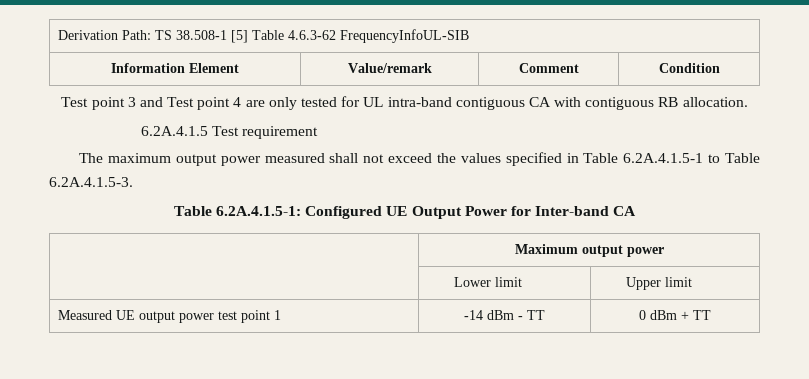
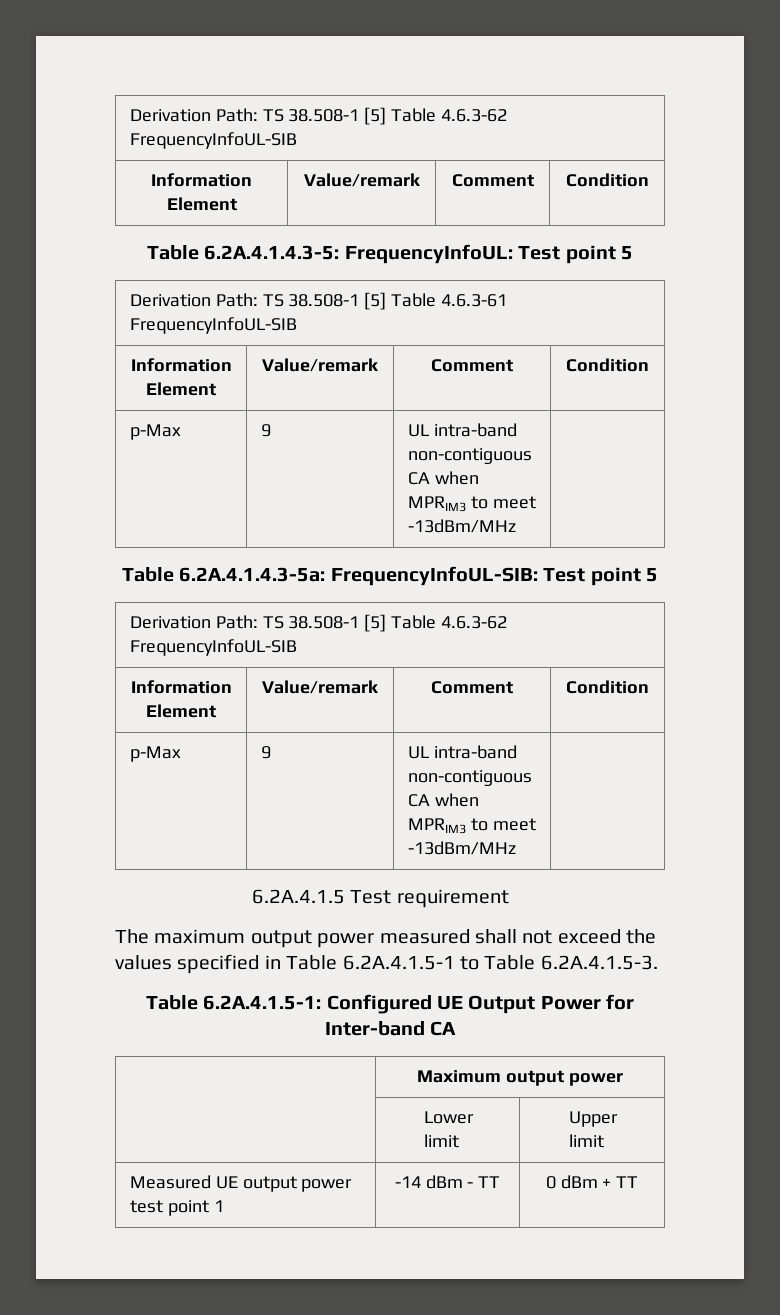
[61,96,748,110] Test point 3 and Test point 4 are only tested for UL intra-band contiguous CA with contiguous RB allocation. -> [147,244,633,264] [129,292,507,310] [129,317,297,334] [130,358,232,372] [146,382,216,396] [262,358,378,372] [431,359,513,372] [566,358,649,372] [129,424,181,440] [260,424,271,437] [407,423,517,437] [407,448,532,464] [407,471,479,485] [407,496,536,512] [407,519,516,533] [122,566,658,586] [129,614,507,632] [129,639,297,656] [130,680,232,694] [146,704,216,718] [262,680,378,694] [431,681,513,694] [566,680,649,694] [129,746,181,762] [260,746,271,759] [407,745,517,759] [407,770,532,786] [407,793,479,807] [407,818,536,834] [407,841,516,855] Table 6.2A.4.1.4.3-5: FrequencyInfoUL: Test point 5 // Derivation Path: TS 38.508-1 [5] Table 4.6.3-61 FrequencyInfoUL-SIB // Information Element | Value/remark | Comment | Condition // p-Max | 9 | UL intra-band non-contiguous CA when MPRIM3 to meet -13dBm/MHz | // Table 6.2A.4.1.4.3-5a: FrequencyInfoUL-SIB: Test point 5 // Derivation Path: TS 38.508-1 [5] Table 4.6.3-62 FrequencyInfoUL-SIB // Information Element | Value/remark | Comment | Condition // p-Max | 9 | UL intra-band non-contiguous CA when MPRIM3 to meet -13dBm/MHz |

